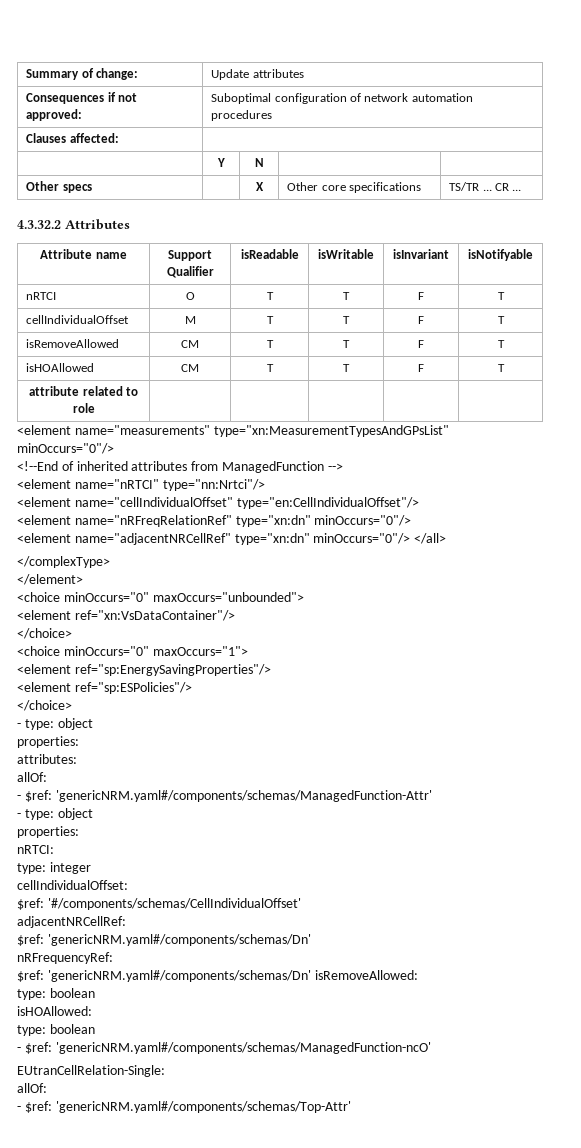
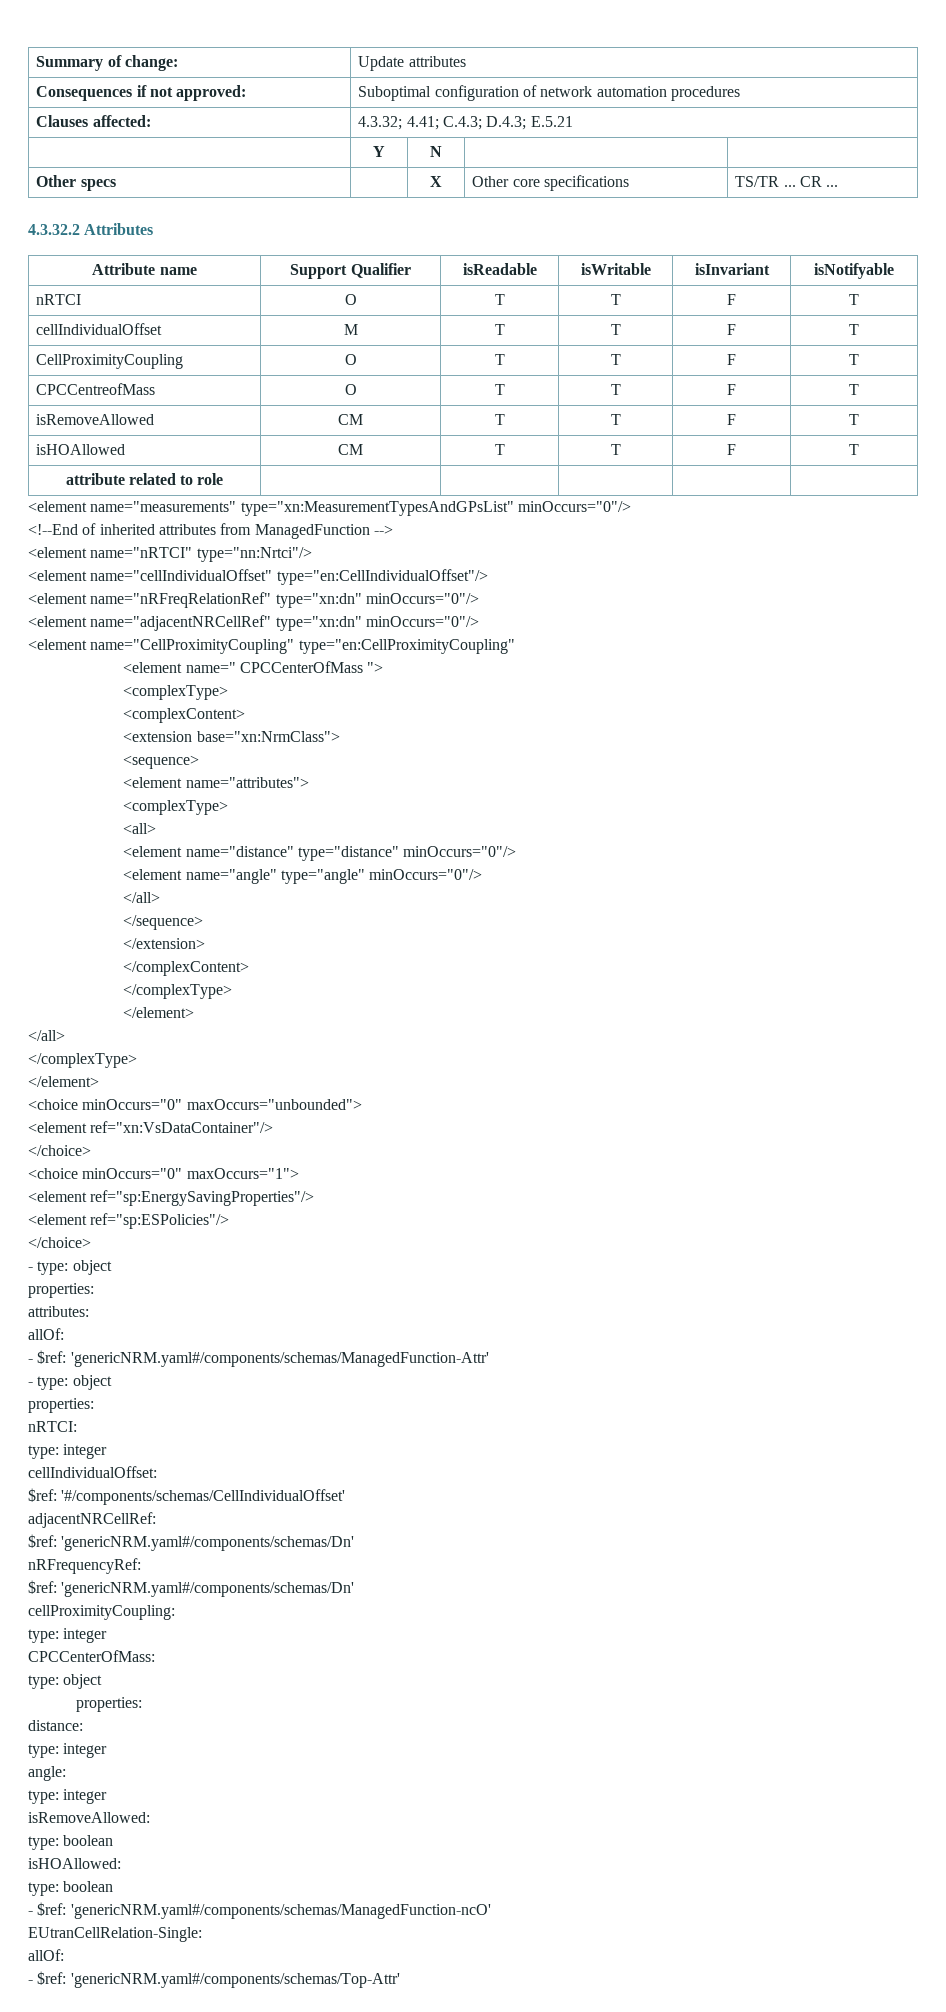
(119, 138) none -> [358,116,573,130] 4.3.32; 4.41; C.4.3; D.4.3; E.5.21
(505, 320) none -> [36,354,184,369] [344,354,357,365] [494,354,505,365] [610,354,621,365] [727,354,736,365] [849,354,859,365] [36,383,156,395] [344,384,357,395] [494,384,505,395] [610,384,621,395] [727,384,736,395] [849,384,859,395] // CellProximityCoupling | O | T | T | F | T // CPCCentreofMass | O | T | T | F | T
(411, 538) none -> [28,639,515,654] [123,661,384,673] [123,685,229,700] [123,708,246,723] [123,731,340,742] [123,755,200,769] [123,777,309,788] [123,800,229,815] [123,823,157,834] [123,846,517,861] [123,869,483,884] [123,892,161,903] [123,915,204,930] [123,938,206,949] [123,961,250,976] [123,984,233,999] [123,1007,195,1018] // <element name="CellProximityCoupling" type="en:CellProximityCoupling" // <element name=" CPCCenterOfMass "> // <complexType> // <complexContent> // <extension base="xn:NrmClass"> // <sequence> // <element name="attributes"> // <complexType> // <all> // <element name="distance" type="distance" minOccurs="0"/> // <element name="angle" type="angle" minOccurs="0"/> // </all> // </sequence> // </extension> // </complexContent> // </complexType> // </element> //
(311, 976) none -> [28,1605,175,1620] [28,1628,108,1643] [28,1650,155,1662] [28,1674,103,1689] [75,1697,142,1712] [28,1720,83,1731] [28,1743,108,1758] [28,1766,66,1781] [28,1789,108,1804] // cellProximityCoupling: // type: integer // CPCCenterOfMass: // type: object // properties: // distance: // type: integer // angle: // type: integer //

